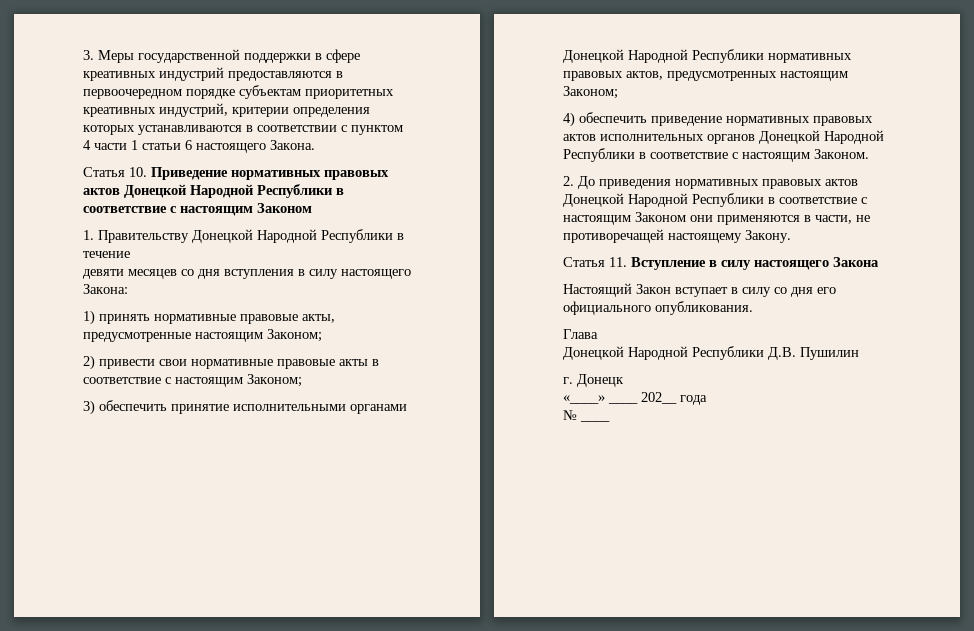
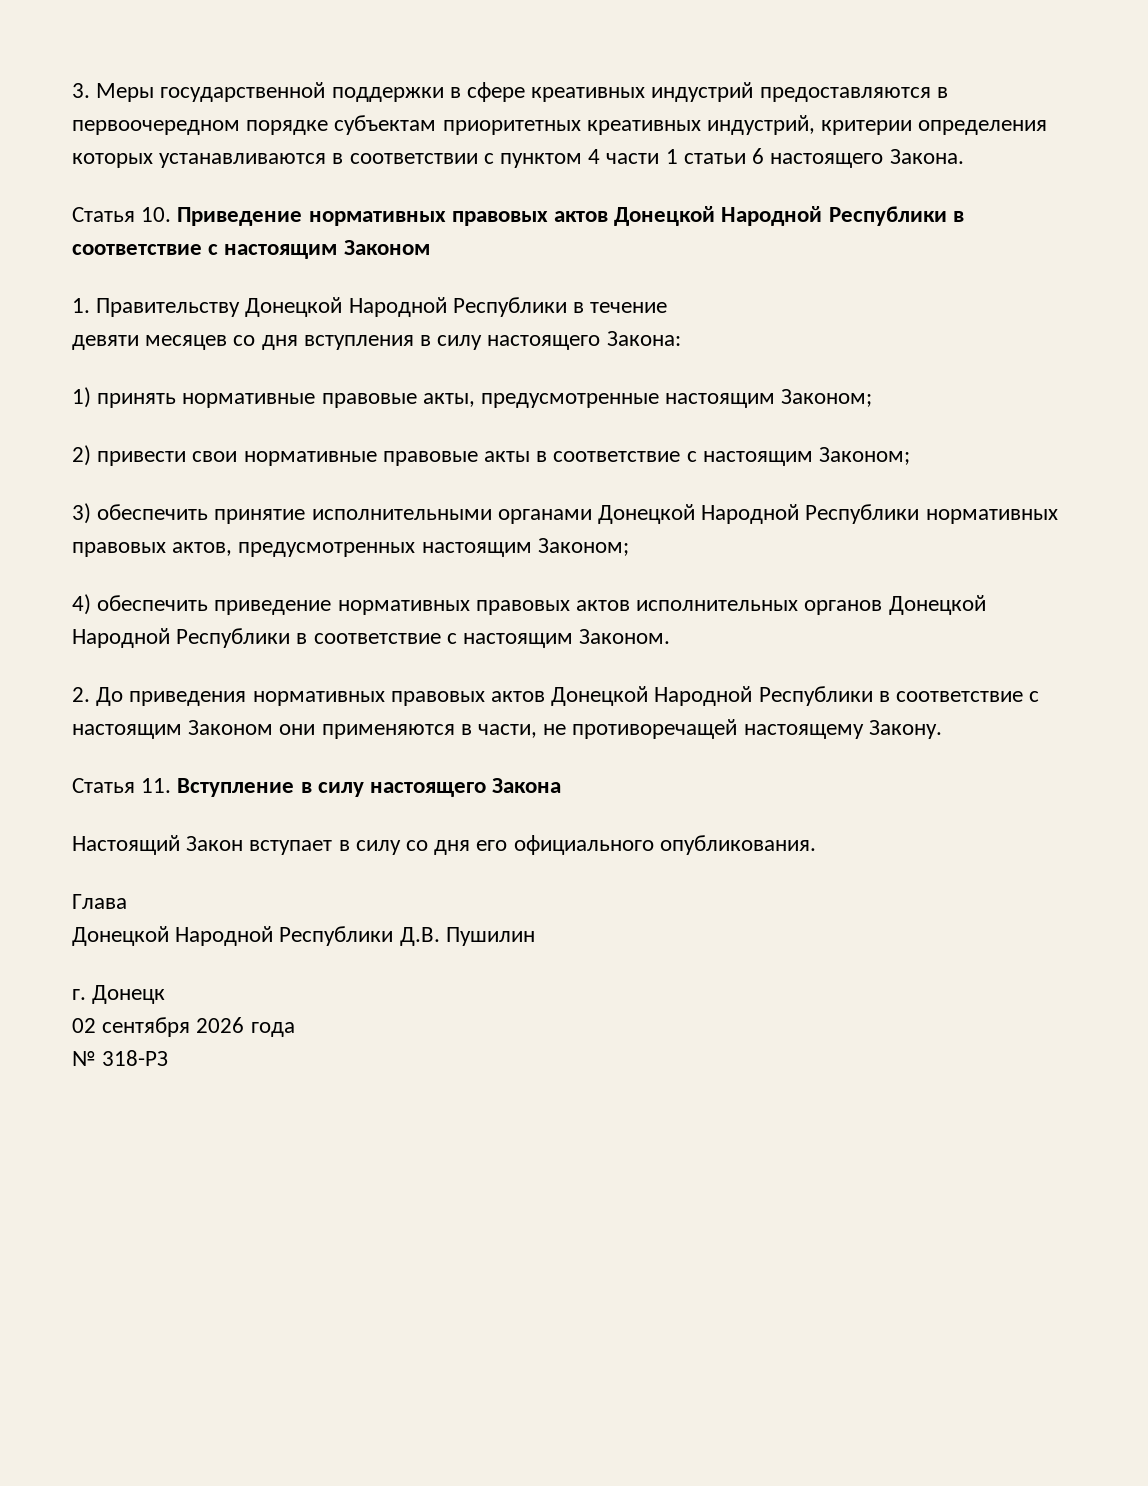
[563,392,677,404] «____» ____ 202__ -> [72,1017,245,1037] 02 сентября 2026
[580,420,610,422] ____ -> [102,1050,169,1066] 318-РЗ

